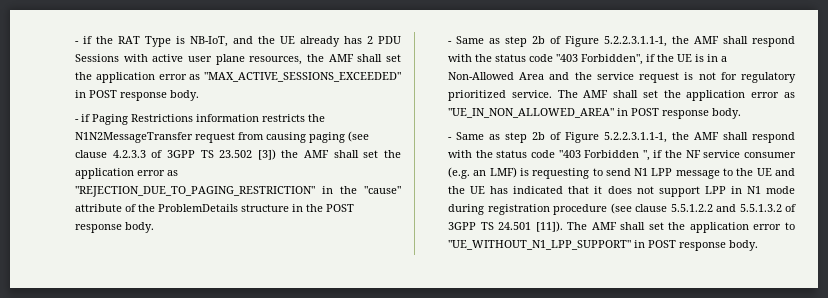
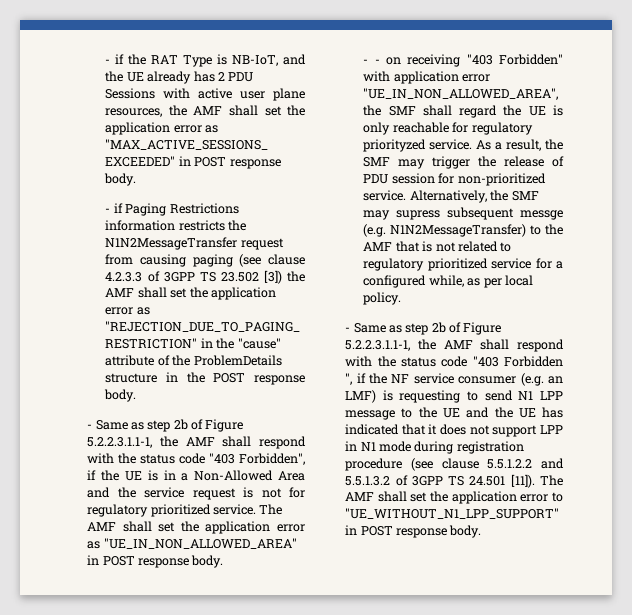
(742, 113) none -> [363,54,563,67] [363,71,491,84] [363,88,559,100] [363,105,563,118] [363,122,533,135] [363,139,563,152] [363,156,564,169] [363,173,546,186] [363,190,539,203] [363,207,563,220] [363,224,563,237] [363,241,512,252] [363,258,563,271] [363,275,533,288] [363,292,402,305] // - - on receiving "403 Forbidden" with application error "UE_IN_NON_ALLOWED_AREA", the SMF shall regard the UE is only reachable for regulatory priorityzed service. As a result, the SMF may trigger the release of PDU session for non-prioritized service. Alternatively, the SMF may supress subsequent messge (e.g. N1N2MessageTransfer) to the AMF that is not related to regulatory prioritized service for a configured while, as per local policy.

